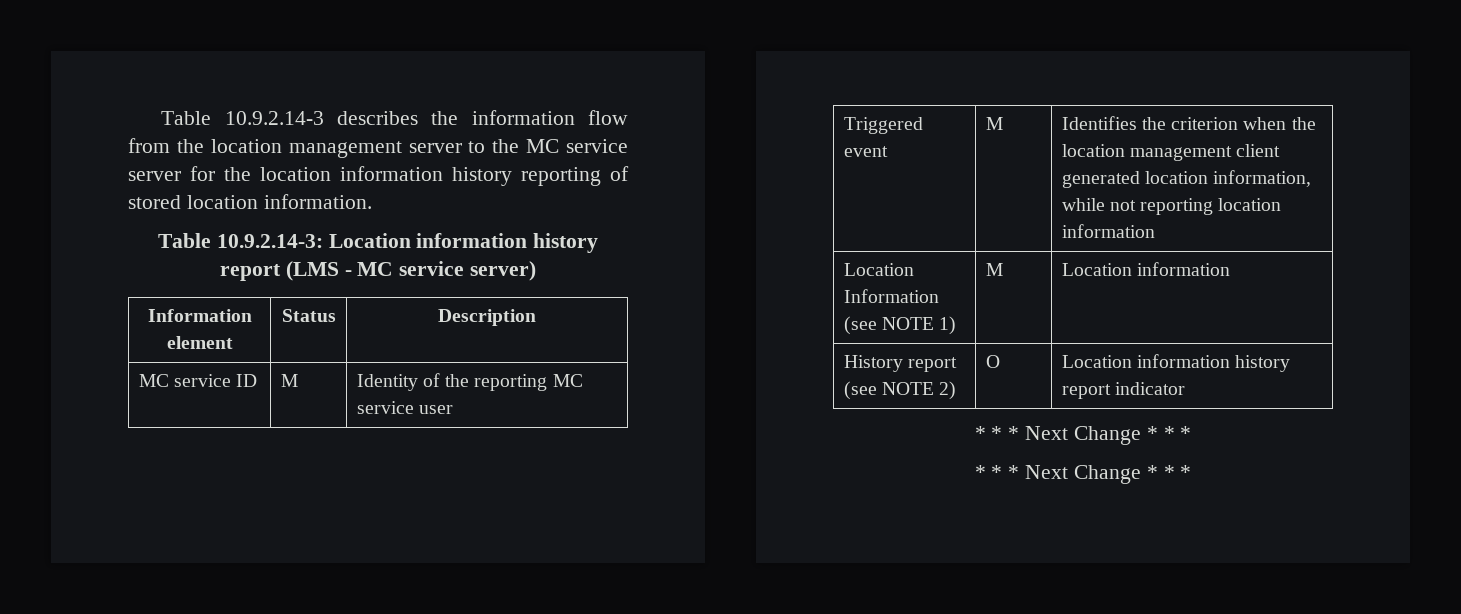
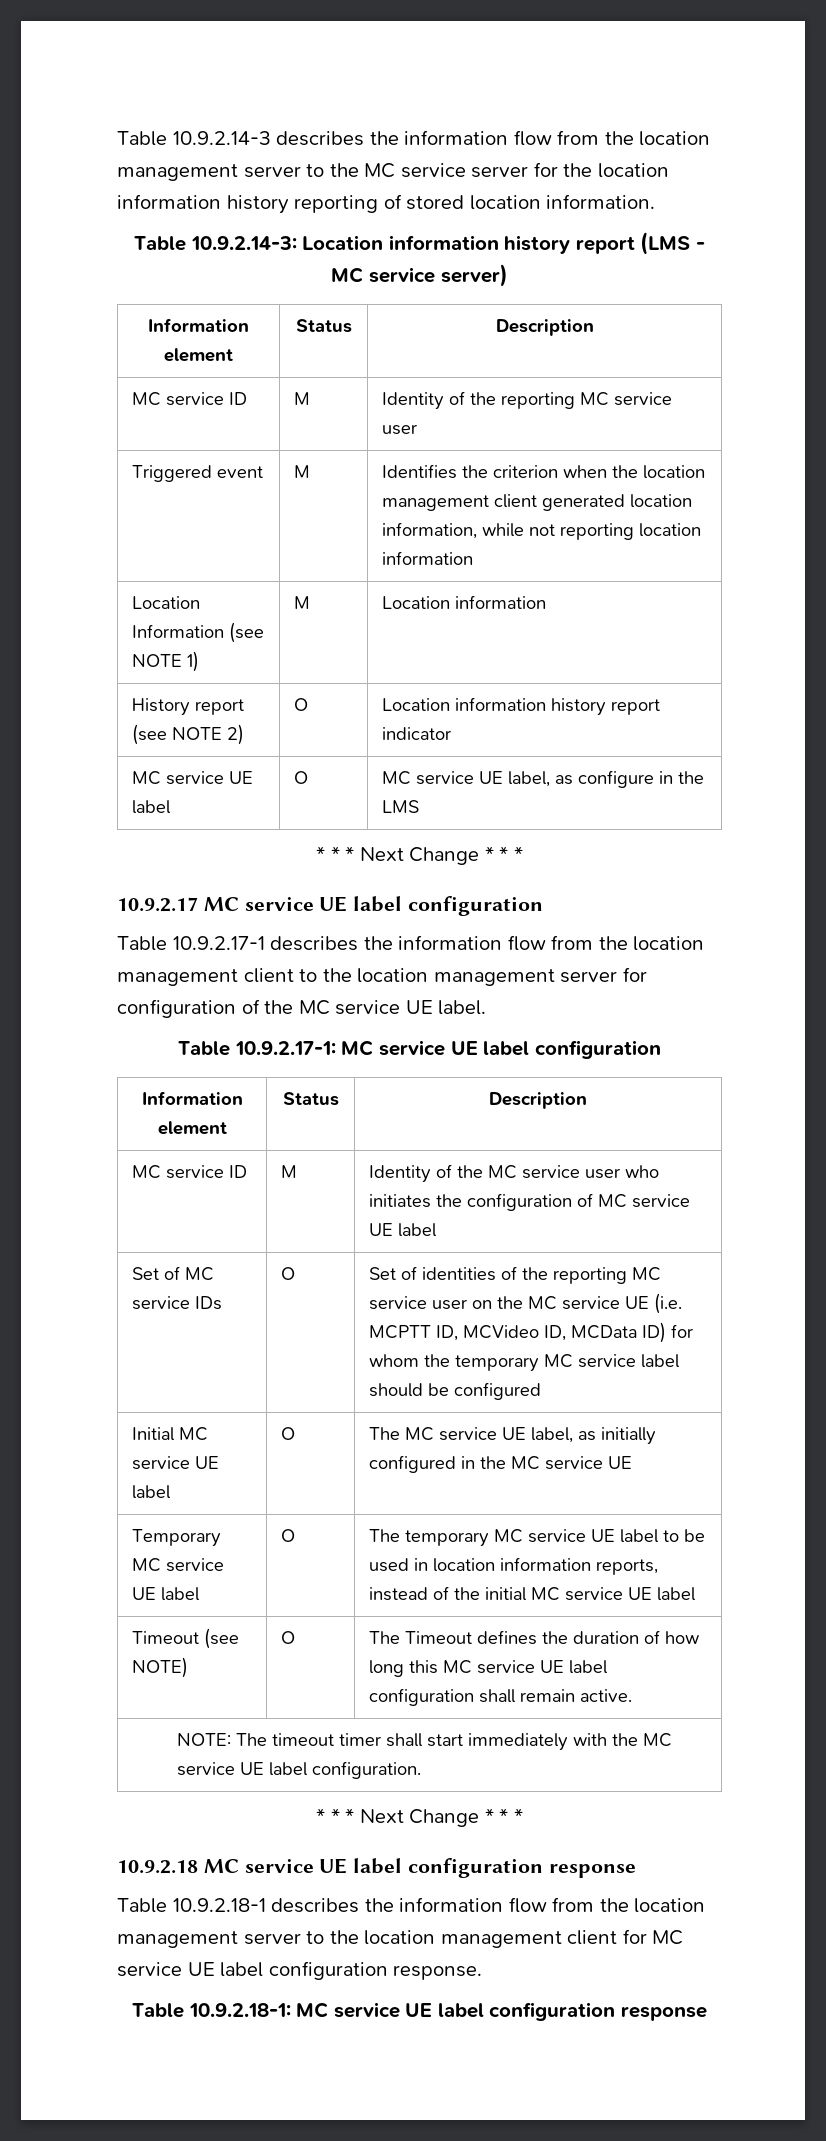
[974,426,1192,445] [974,465,1192,484] // * * * Next Change * * * // * * * Next Change * * * -> [132,771,254,785] [132,800,171,814] [294,771,309,784] [382,770,705,788] [382,800,420,813] [316,846,523,865] [117,896,544,916] [117,935,705,951] [117,967,647,986] [117,999,487,1018] [178,1040,661,1059] [141,1091,243,1105] [157,1121,227,1135] [282,1092,339,1106] [489,1092,587,1109] [132,1165,248,1179] [281,1165,298,1178] [369,1164,660,1183] [369,1193,691,1211] [369,1223,437,1237] [132,1266,215,1281] [132,1296,223,1310] [281,1267,296,1280] [369,1266,662,1284] [369,1293,683,1314] [369,1322,694,1343] [369,1354,680,1372] [369,1382,542,1400] [132,1427,209,1441] [132,1456,220,1470] [132,1485,171,1499] [281,1427,296,1440] [369,1427,657,1445] [369,1455,633,1473] [132,1529,222,1547] [132,1558,225,1572] [132,1587,200,1601] [281,1529,296,1542] [369,1529,706,1547] [369,1557,659,1575] [369,1586,696,1601] [132,1628,240,1649] [132,1657,189,1678] [281,1631,296,1644] [369,1630,700,1645] [369,1660,608,1677] [369,1688,633,1706] [176,1733,672,1751] [176,1761,421,1779] [316,1808,523,1827] [117,1858,636,1878] [117,1897,706,1913] [117,1929,684,1948] [117,1961,483,1980] [132,2002,707,2021] // MC service UE label | O | MC service UE label, as configure in the LMS // * * * Next Change * * * // 10.9.2.17 MC service UE label configuration // Table 10.9.2.17-1 describes the information flow from the location management client to the location management server for configuration of the MC service UE label. // Table 10.9.2.17-1: MC service UE label configuration // Information element | Status | Description // MC service ID | M | Identity of the MC service user who initiates the configuration of MC service UE label // Set of MC service IDs | O | Set of identities of the reporting MC service user on the MC service UE (i.e. MCPTT ID, MCVideo ID, MCData ID) for whom the temporary MC service label should be configured // Initial MC service UE label | O | The MC service UE label, as initially configured in the MC service UE // Temporary MC service UE label | O | The temporary MC service UE label to be used in location information reports, instead of the initial MC service UE label // Timeout (see NOTE) | O | The Timeout defines the duration of how long this MC service UE label configuration shall remain active. // NOTE: The timeout timer shall start immediately with the MC service UE label configuration. // * * * Next Change * * * // 10.9.2.18 MC service UE label configuration response // Table 10.9.2.18-1 describes the information flow from the location management server to the location management client for MC service UE label configuration response. // Table 10.9.2.18-1: MC service UE label configuration response

